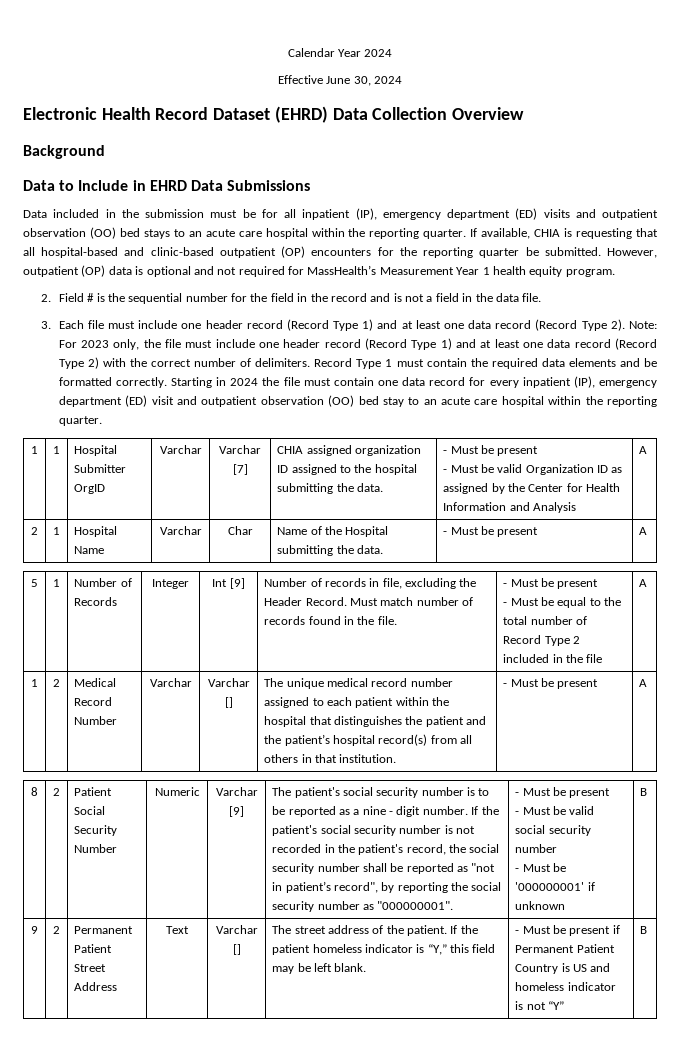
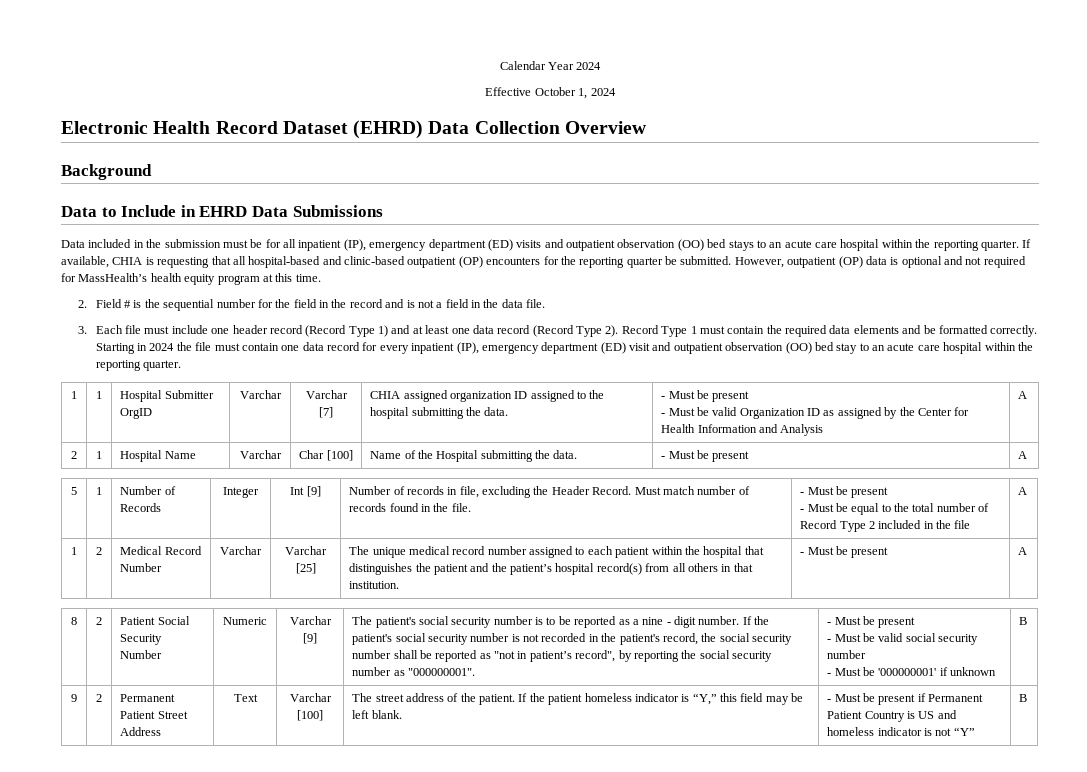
[326,76,371,86] June 30, -> [534,87,588,99] October 1,
[379,266,615,277] Measurement Year 1 health equity program. -> [150,273,321,285] health equity program at this time.
[628,321,657,329] [58,338,657,350] [58,357,311,369] Note: For 2023 only, the file must include one header record (Record Type 1) and at least one data record (Record Type 2) with the correct number of delimiters. -> (619, 331) none
(253, 530) none -> [326,450,353,461] [100]
[224,697,233,708] [] -> [295,563,316,574] [25]
[232,944,241,955] [] -> [297,710,323,721] [100]

